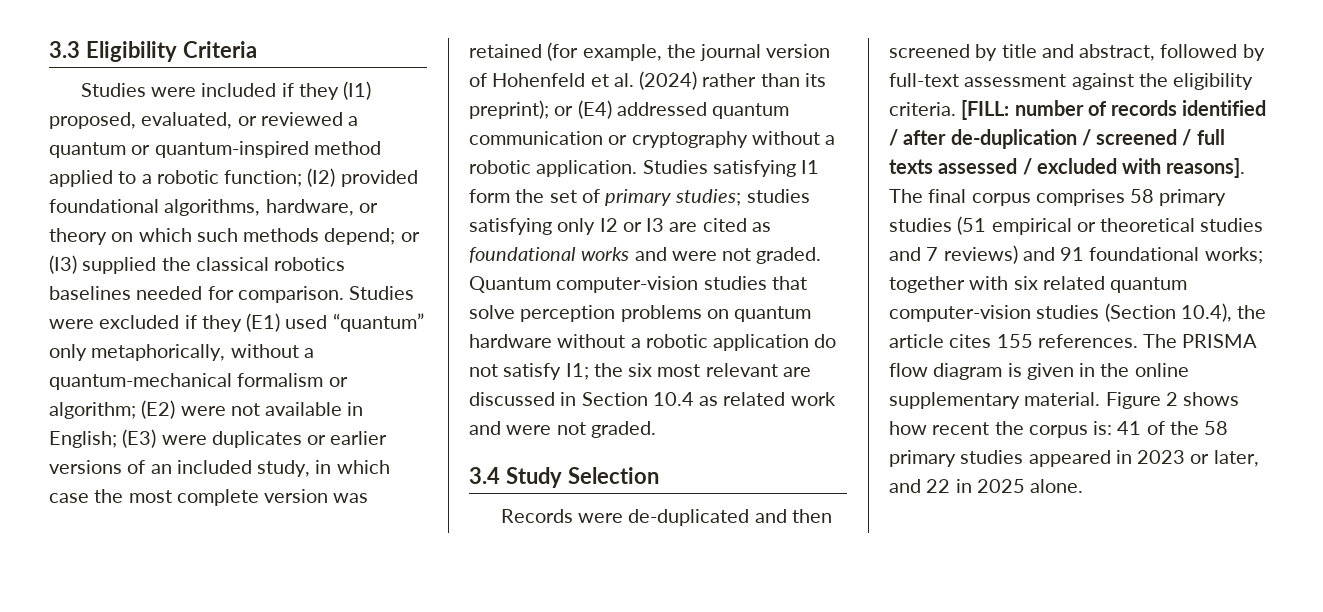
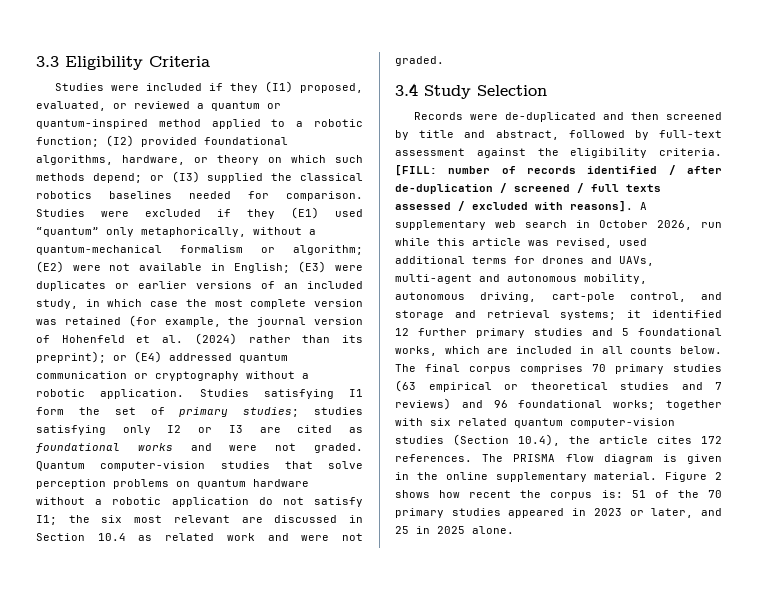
(1246, 168) none -> [640,202,647,210] [395,220,722,230] [395,238,647,248] [395,256,654,266] [395,274,647,284] [395,292,722,302] [395,310,722,320] [395,328,722,338] [395,346,722,356] A supplementary web search in October 2026, run while this article was revised, used additional terms for drones and UAVs, multi-agent and autonomous mobility, autonomous driving, cart-pole control, and storage and retrieval systems; it identified 12 further primary studies and 5 foundational works, which are included in all counts below.
[1130,189,1227,206] [889,216,987,235] 58 primary studies (51 -> [592,364,722,374] [395,380,416,392] 70 primary studies (63
[1060,247,1085,261] 91 -> [493,400,508,408] 96
[996,334,1033,348] 155 -> [701,436,722,444] 172
[1117,421,1142,435] 41 -> [631,490,646,498] 51
[1204,421,1229,435] 58 -> [708,490,722,498] 70
[926,479,951,493] 22 -> [395,526,409,534] 25

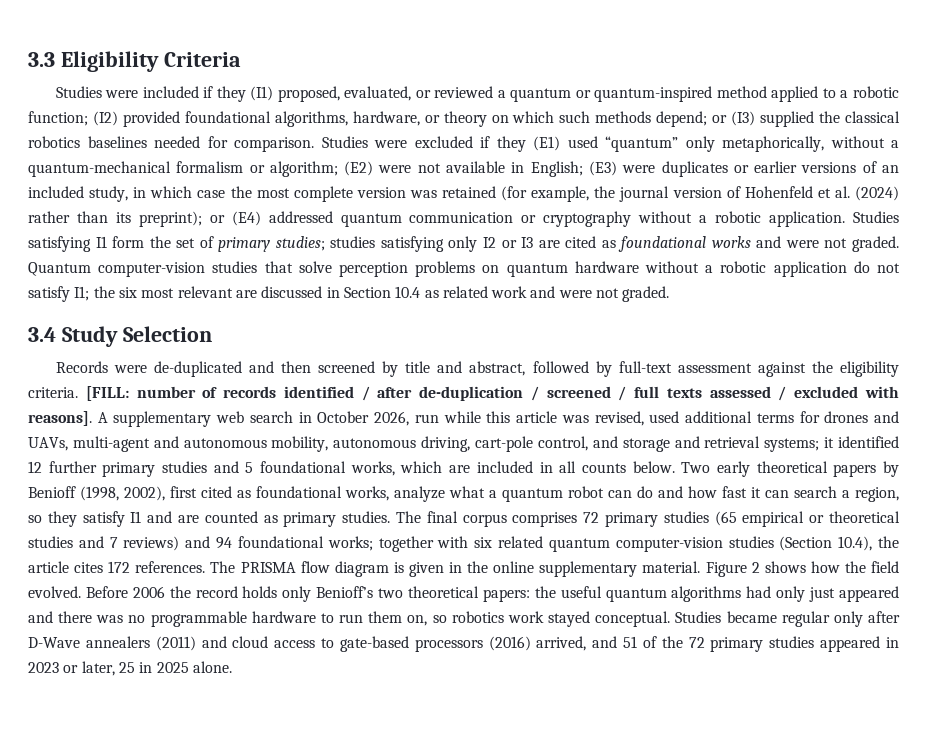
(722, 350) none -> [681,461,900,477] [28,486,899,502] [28,511,391,527] Two early theoretical papers by Benioff (1998, 2002), first cited as foundational works, analyze what a quantum robot can do and how fast it can search a region, so they satisfy I1 and are counted as primary studies.
[592,364,722,374] [395,380,416,392] 70 primary studies (63 -> [583,511,737,527] 72 primary studies (65
[493,400,508,408] 96 -> [216,537,233,549] 94
[469,490,623,500] recent the corpus is: -> [844,561,900,573] [28,586,900,602] [28,611,900,627] [28,636,618,652] the field evolved. Before 2006 the record holds only Benioff’s two theoretical papers: the useful quantum algorithms had only just appeared and there was no programmable hardware to run them on, so robotics work stayed conceptual. Studies became regular only after D-Wave annealers (2011) and cloud access to gate-based processors (2016) arrived, and
[708,490,722,498] 70 -> [688,637,705,648] 72
[701,508,722,516] and -> (115, 668) none

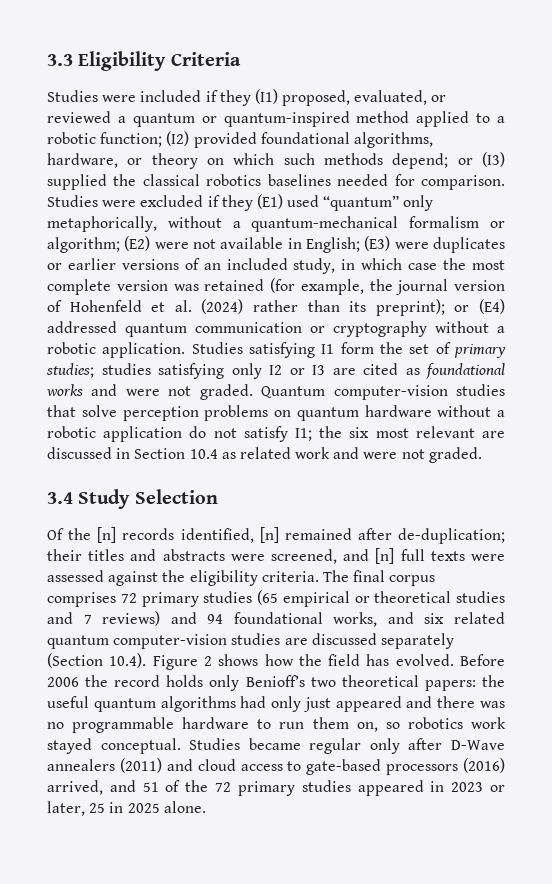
[55,361,899,377] [28,386,899,401] [28,411,899,427] [28,436,900,452] [28,461,900,477] [28,486,899,502] [28,511,391,527] Records were de-duplicated and then screened by title and abstract, followed by full-text assessment against the eligibility criteria. [FILL: number of records identified / after de-duplication / screened / full texts assessed / excluded with reasons]. A supplementary web search in October 2026, run while this article was revised, used additional terms for drones and UAVs, multi-agent and autonomous mobility, autonomous driving, cart-pole control, and storage and retrieval systems; it identified 12 further primary studies and 5 foundational works, which are included in all counts below. Two early theoretical papers by Benioff (1998, 2002), first cited as foundational works, analyze what a quantum robot can do and how fast it can search a region, so they satisfy I1 and are counted as primary studies. -> [47,527,505,544] [47,548,505,564] [47,570,319,586] Of the [n] records identified, [n] remained after de-duplication; their titles and abstracts were screened, and [n] full texts were assessed against the eligibility criteria.
[327,536,469,552] works; together with -> [333,612,414,627] works, and
[779,536,900,551] [28,561,701,577] (Section 10.4), the article cites 172 references. The PRISMA flow diagram is given in the online supplementary material. -> [284,633,454,649] [47,653,147,668] are discussed separately (Section 10.4).
(900, 567) none -> [366,654,390,666] has

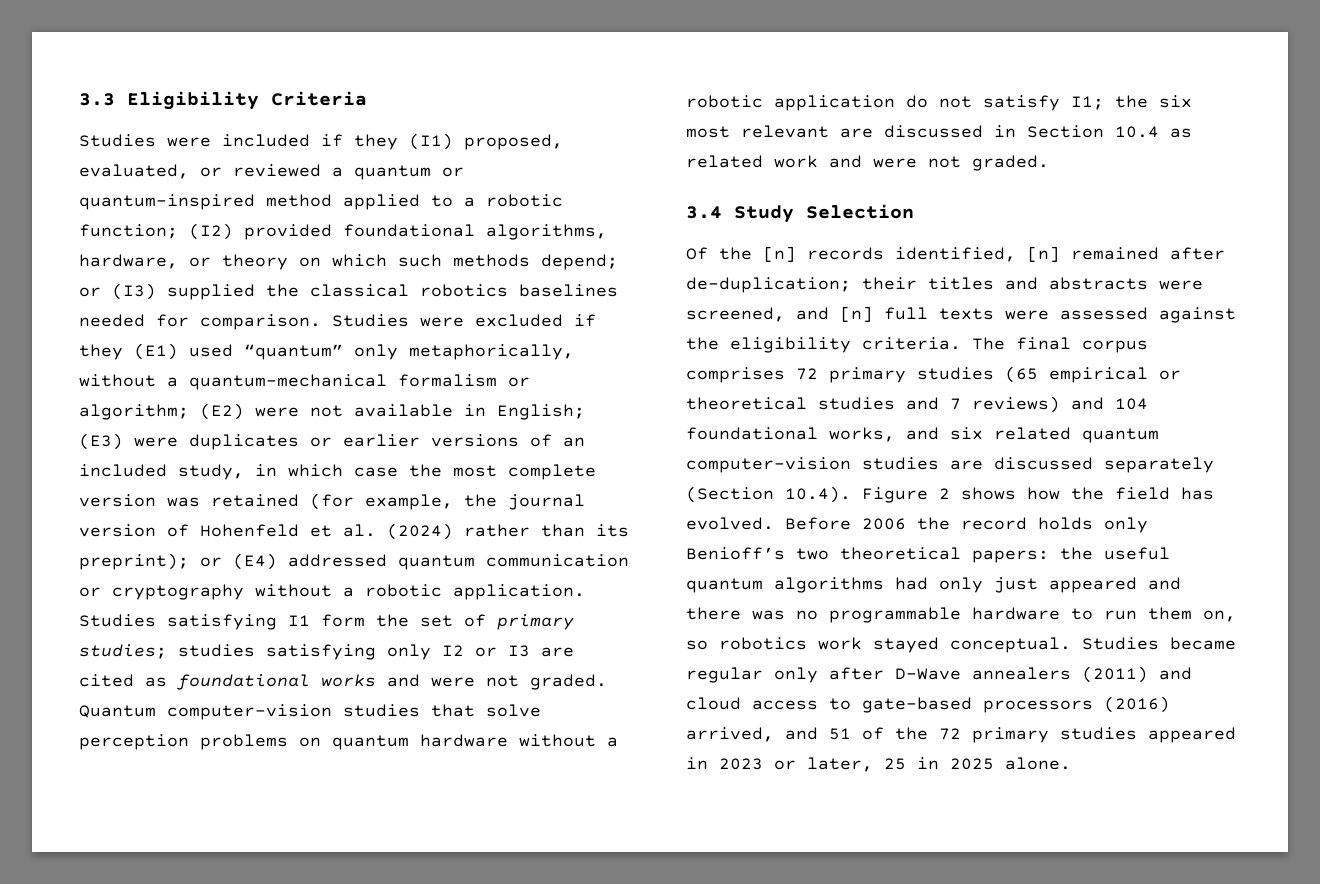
[207,614,224,624] 94 -> [1115,398,1148,410] 104

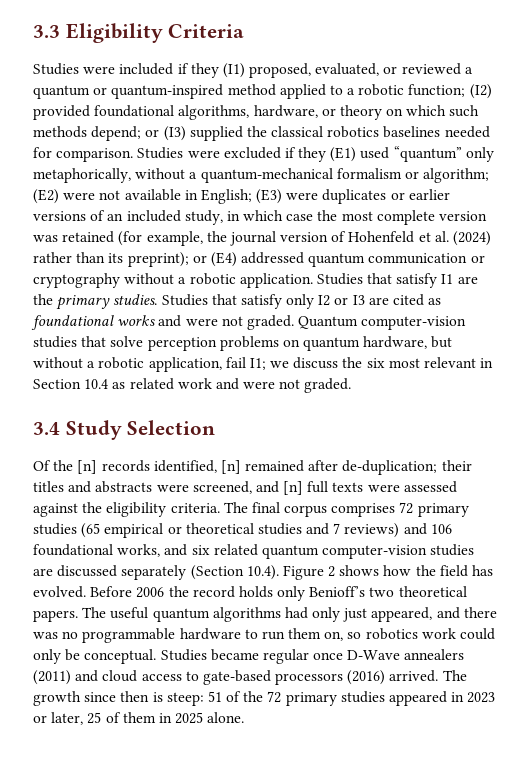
[167,614,574,630] [79,644,376,660] satisfying I1 form the set of primary studies; studies satisfying -> [367,273,478,288] [33,294,282,310] that satisfy I1 are the primary studies. Studies that satisfy
[420,734,618,747] [686,95,1104,111] hardware without a robotic application do not satisfy I1; -> [363,336,453,349] [33,357,339,372] hardware, but without a robotic application, fail I1; we discuss
[840,125,983,138] are discussed -> (477, 362) none
[1115,398,1148,410] 104 -> [430,524,452,534] 106
[972,547,1093,563] papers: the -> [33,607,107,622] papers. The
[1049,577,1137,593] appeared -> [371,607,433,622] appeared,
[873,637,939,653] stayed -> [460,628,496,640] [33,649,81,664] could only be
[774,667,884,683] only after -> [313,652,344,660] once
[686,727,818,742] arrived, and -> [389,670,467,682] [33,691,204,706] arrived. The growth since then is steep:
(906, 764) none -> [105,712,156,723] of them

